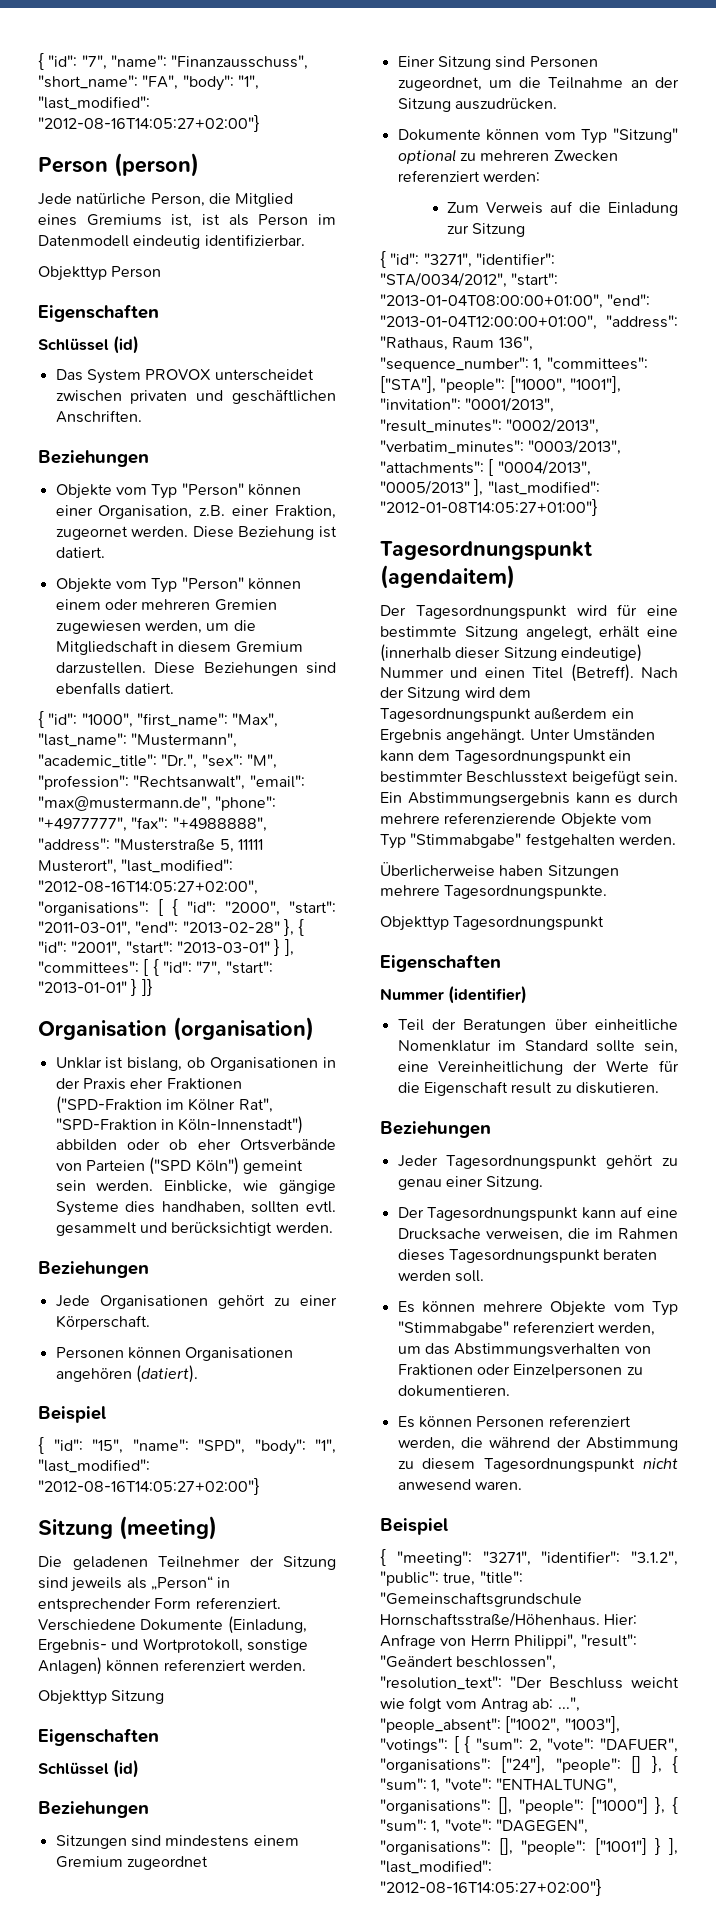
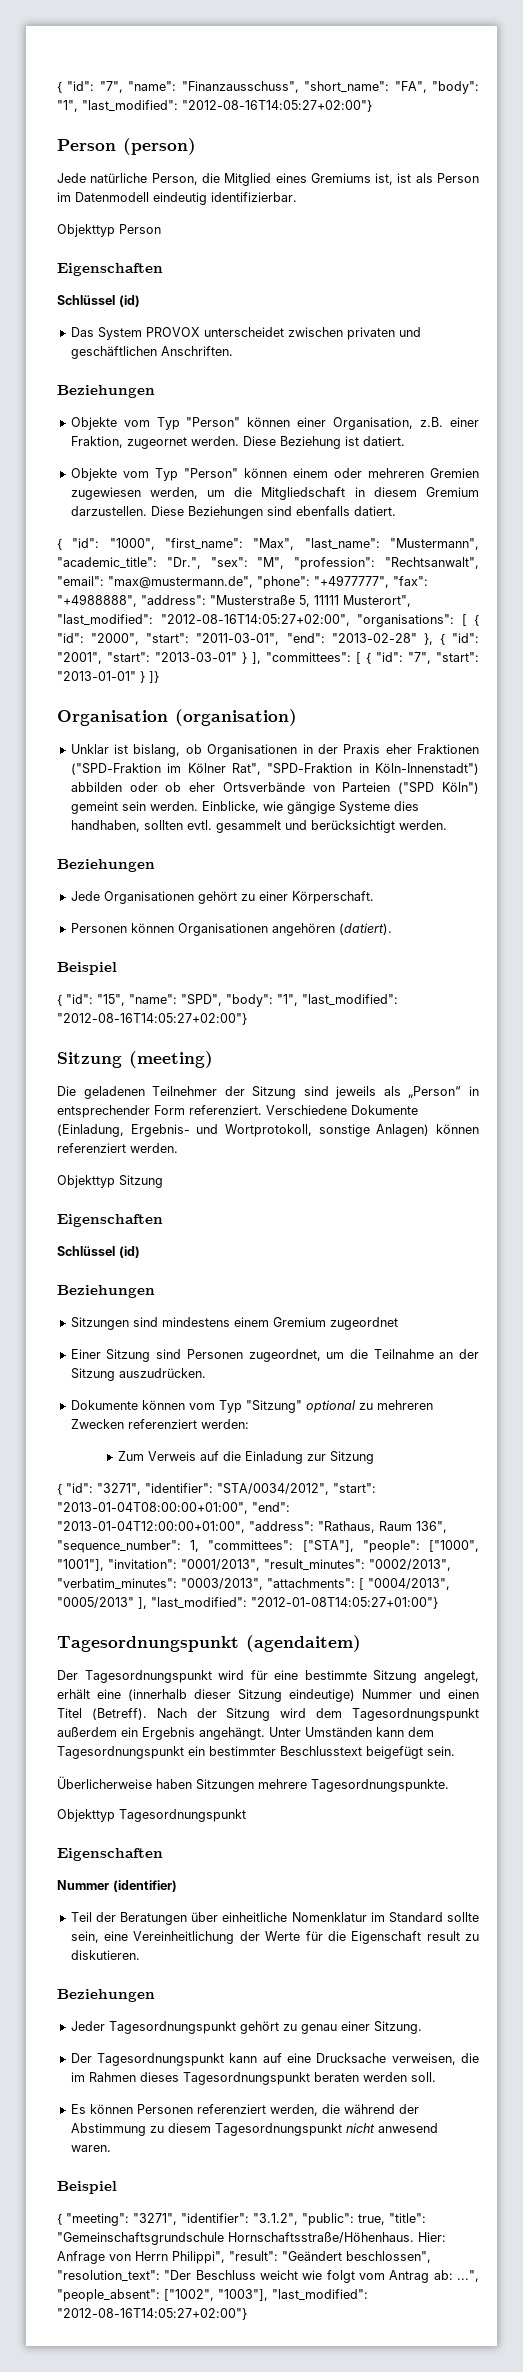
[380,792,678,806] [380,812,652,828] [380,833,676,849] Ein Abstimmungsergebnis kann es durch mehrere referenzierende Objekte vom Typ "Stimmabgabe" festgehalten werden. -> (455, 1751) none
[397,1301,678,1316] [397,1321,656,1336] [397,1343,651,1357] [397,1364,643,1378] [397,1385,510,1397] // Es können mehrere Objekte vom Typ "Stimmabgabe" referenziert werden, um das Abstimmungsverhalten von Fraktionen oder Einzelpersonen zu dokumentieren. -> (436, 2077) none
[380,1736,678,1753] [380,1756,678,1773] [380,1778,617,1793] [380,1797,678,1814] [380,1819,588,1834] [380,1838,678,1855] "votings": [ { "sum": 2, "vote": "DAFUER", "organisations": ["24"], "people": [] }, { "sum": 1, "vote": "ENTHALTUNG", "organisations": [], "people": ["1000"] }, { "sum": 1, "vote": "DAGEGEN", "organisations": [], "people": ["1001"] } ], -> (268, 2295) none

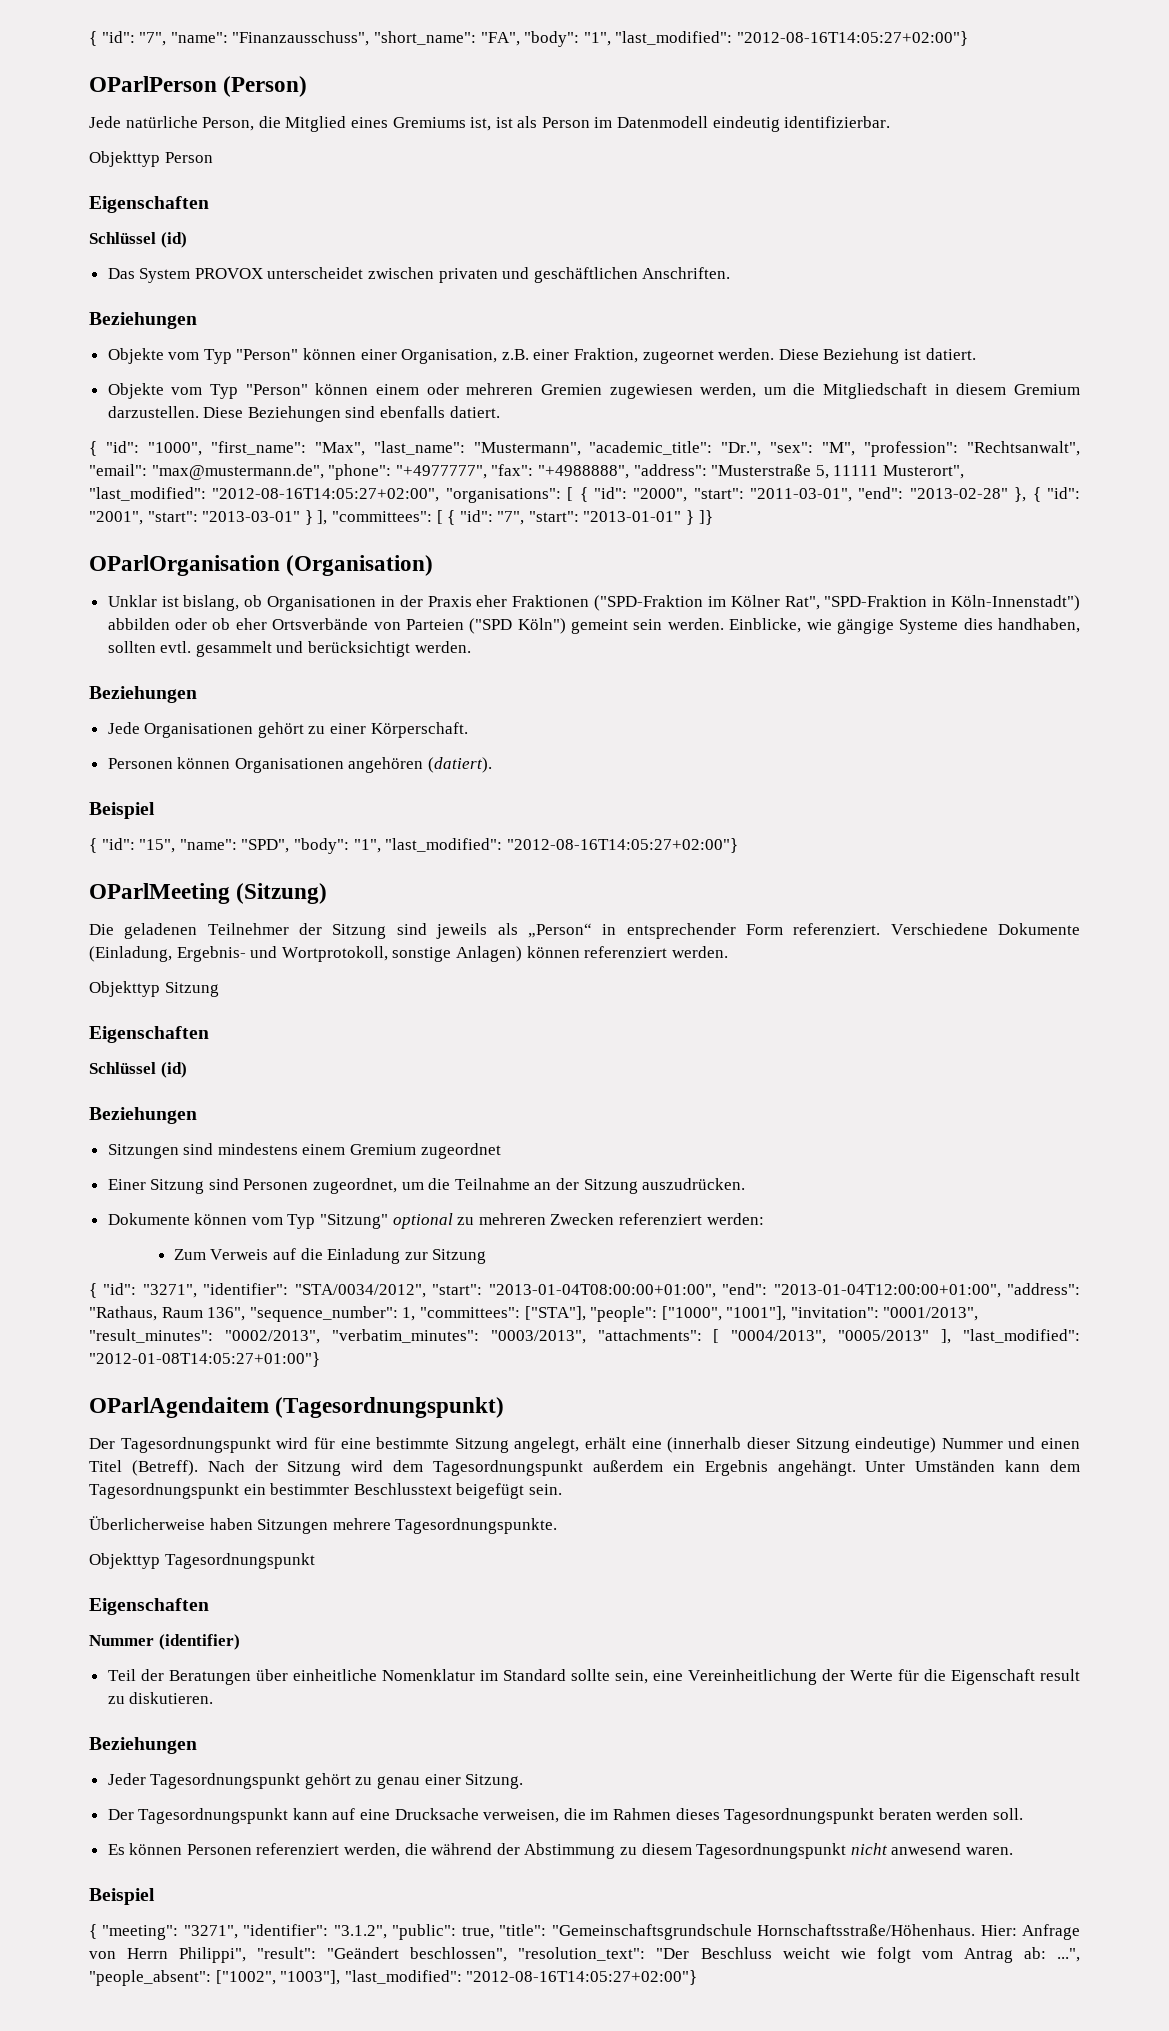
[57,138,196,155] Person (person) -> [89,76,308,97] OParlPerson (Person)
[57,709,297,726] Organisation (organisation) -> [89,555,434,576] OParlOrganisation (Organisation)
[57,1051,213,1068] Sitzung (meeting) -> [89,883,328,904] OParlMeeting (Sitzung)
[57,1635,361,1652] Tagesordnungspunkt (agendaitem) -> [89,1397,505,1418] OParlAgendaitem (Tagesordnungspunkt)

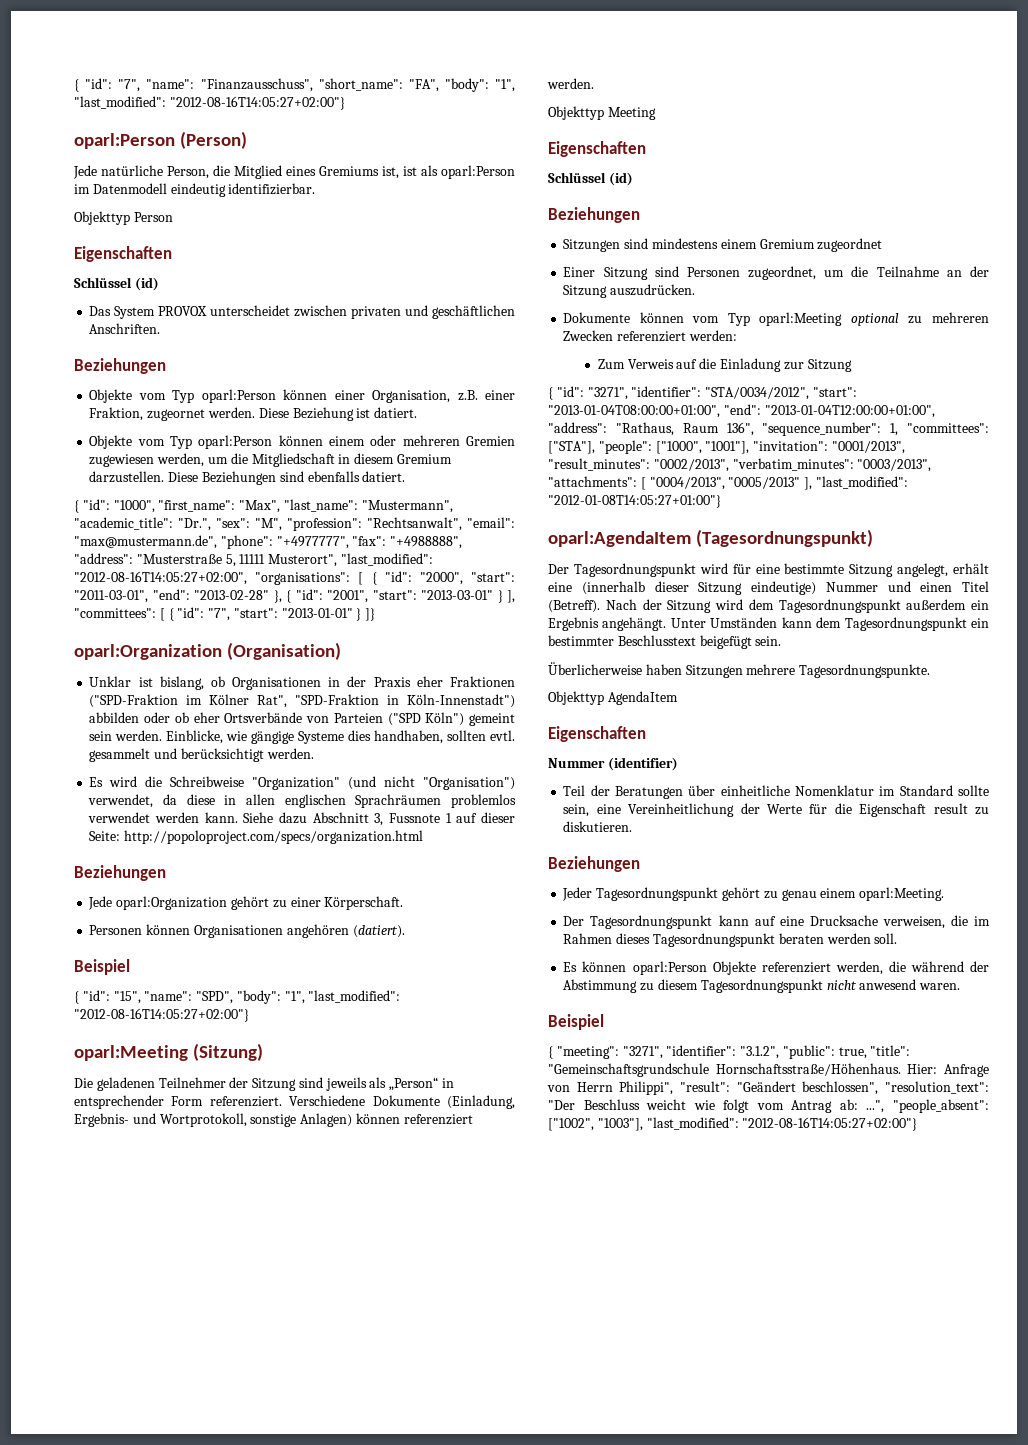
[89,76,217,92] OParlPerson -> [74,133,175,149] oparl:Person
[541,117,590,128] Person -> [441,165,515,179] oparl:Person
[236,349,299,360] "Person" -> [201,389,276,403] oparl:Person
[245,384,308,395] "Person" -> [198,435,273,449] oparl:Person
[89,555,280,576] OParlOrganisation -> [74,644,222,660] oparl:Organization
(471, 647) none -> [89,776,515,790] [88,794,516,808] [88,812,516,826] [89,830,424,844] // Es wird die Schreibweise "Organization" (und nicht "Organisation") verwendet, da diese in allen englischen Sprachräumen problemlos verwendet werden kann. Siehe dazu Abschnitt 3, Fussnote 1 auf dieser Seite: http://popoloproject.com/specs/organization.html
[144,723,254,738] Organisationen -> [116,896,228,910] oparl:Organization
[89,883,230,904] OParlMeeting -> [74,1045,188,1061] oparl:Meeting
[164,982,219,997] Sitzung -> [607,107,656,120] Meeting
[320,1214,389,1229] "Sitzung" -> [759,312,843,326] oparl:Meeting
[89,1397,269,1418] OParlAgendaitem -> [548,531,691,547] oparl:AgendaItem
[164,1553,315,1569] Tagesordnungspunkt -> [607,691,678,705] AgendaItem
[424,1774,524,1789] einer Sitzung. -> [820,887,945,901] einem oparl:Meeting.
[186,1844,252,1855] Personen -> [632,961,756,975] oparl:Person Objekte

